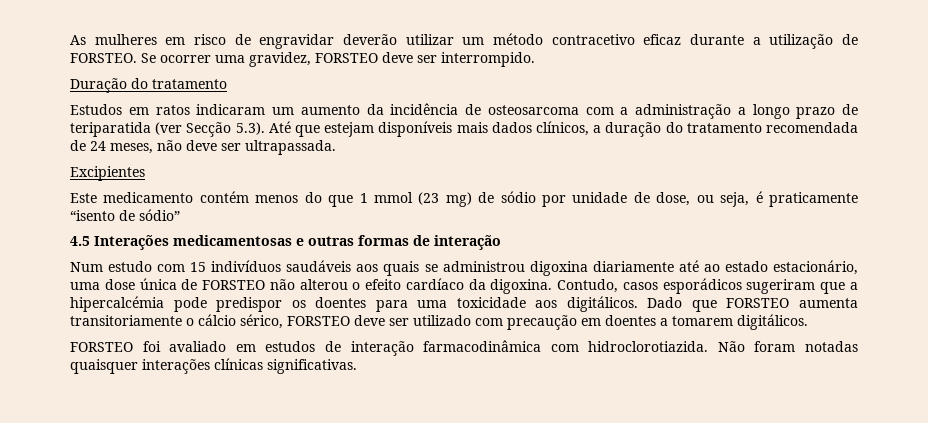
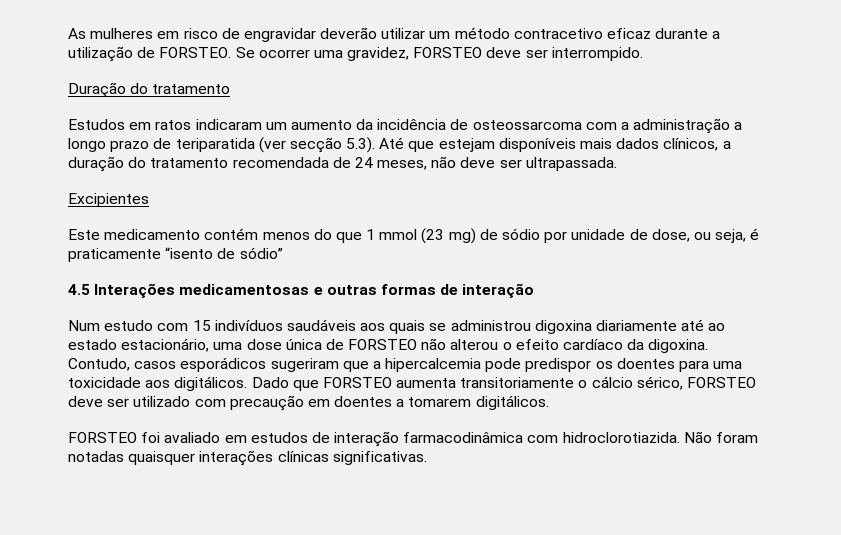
[487,105,579,115] osteosarcoma -> [472,120,582,130] osteossarcoma
[186,122,232,137] Secção -> [289,137,342,153] secção
[70,296,164,312] hipercalcémia -> [385,358,482,372] hipercalcemia

